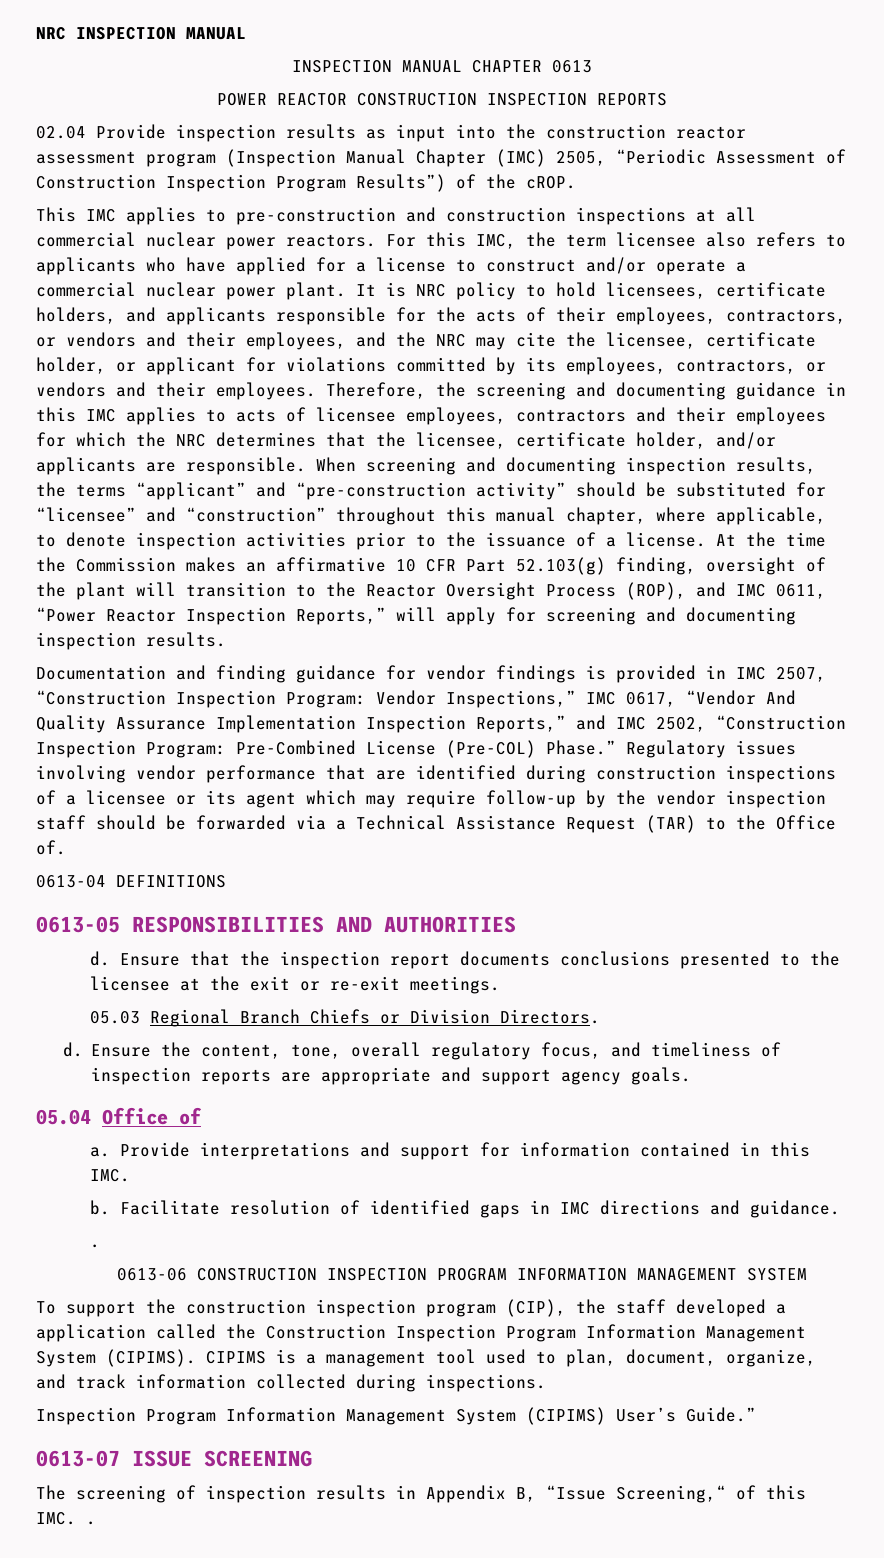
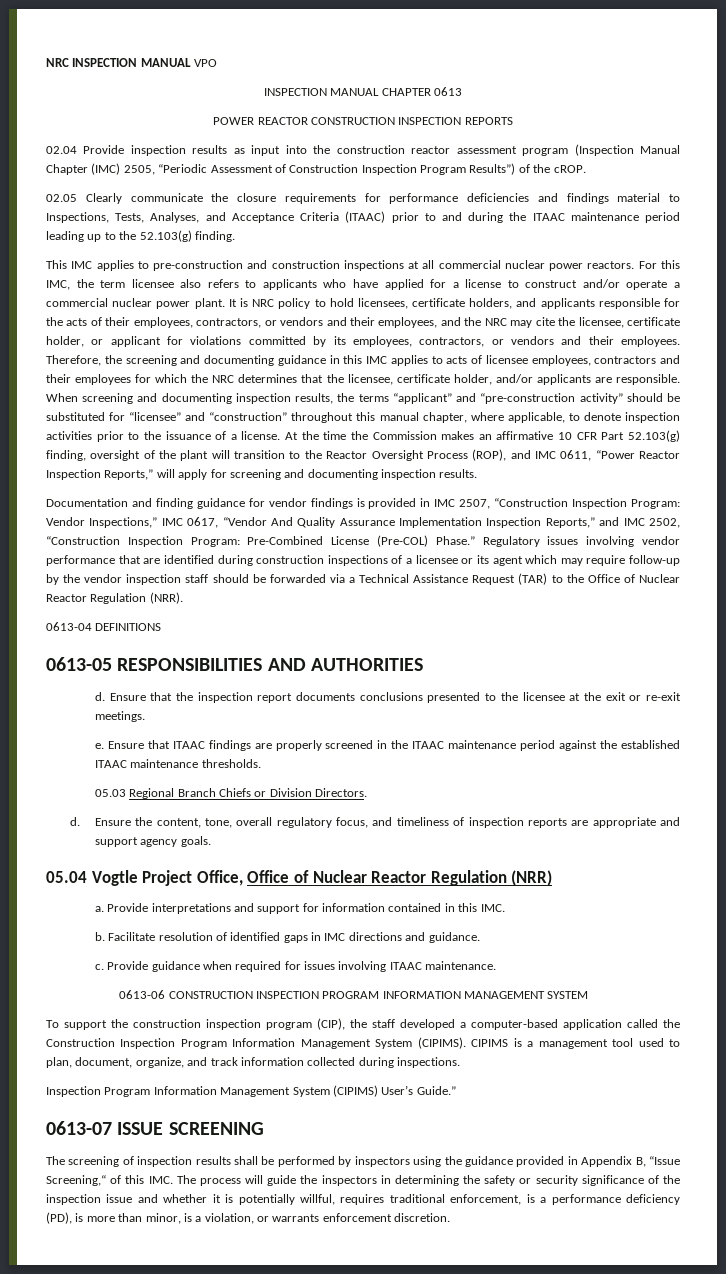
(246, 33) none -> [194,59,218,67] VPO
(576, 182) none -> [46,193,680,204] [46,211,680,223] [46,230,235,242] // 02.05 Clearly communicate the closure requirements for performance deficiencies and findings material to Inspections, Tests, Analyses, and Acceptance Criteria (ITAAC) prior to and during the ITAAC maintenance period leading up to the 52.103(g) finding.
[36,840,66,855] of. -> [623,574,680,583] [46,592,183,604] of Nuclear Reactor Regulation (NRR).
(500, 985) none -> [94,740,680,751] [94,759,261,768] // e. Ensure that ITAAC findings are properly screened in the ITAAC maintenance period against the established ITAAC maintenance thresholds.
[102,1107,202,1125] Office of -> [91,870,553,886] Vogtle Project Office, Office of Nuclear Reactor Regulation (NRR)
[89,1244,100,1248] . -> [94,961,497,972] c. Provide guidance when required for issues involving ITAAC maintenance.
(786, 1309) none -> [471,1019,558,1030] computer-based
(386, 1492) none -> [234,1156,565,1167] shall be performed by inspectors using the guidance provided
[86,1521,96,1525] . -> [176,1175,680,1186] [46,1194,681,1205] [46,1212,451,1224] The process will guide the inspectors in determining the safety or security significance of the inspection issue and whether it is potentially willful, requires traditional enforcement, is a performance deficiency (PD), is more than minor, is a violation, or warrants enforcement discretion.

